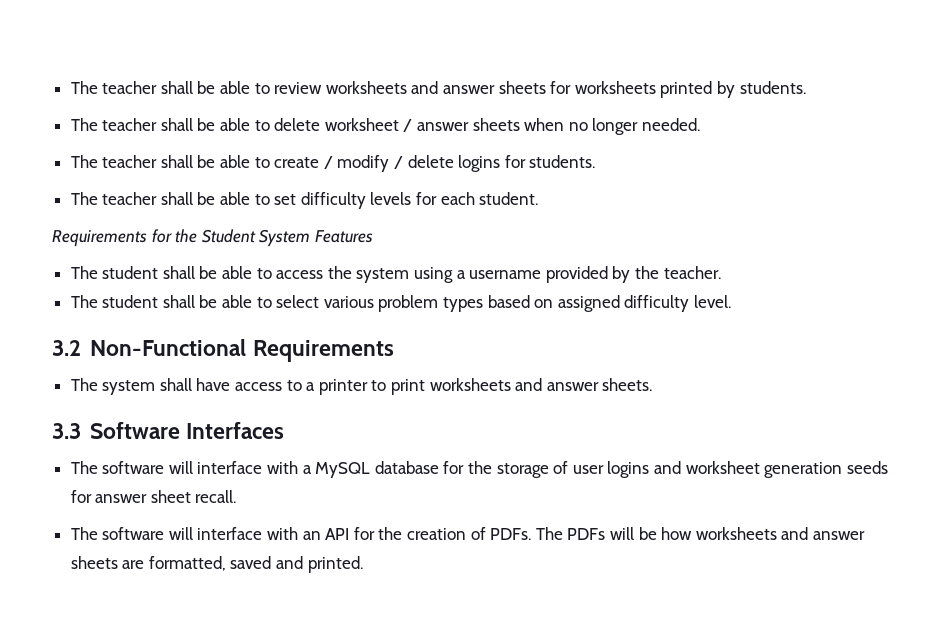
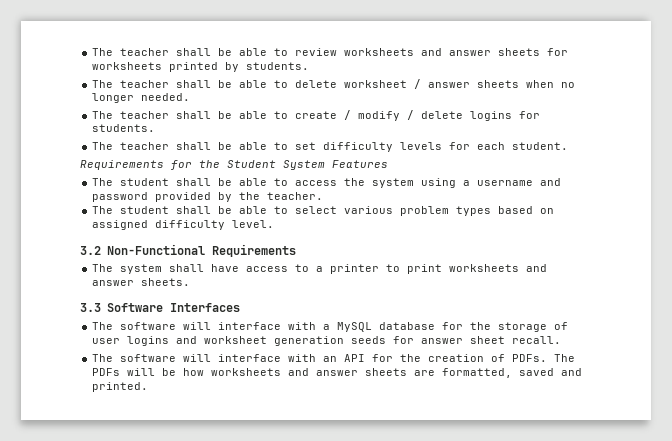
(542, 274) none -> [540,178,562,186] [92,192,149,202] and password

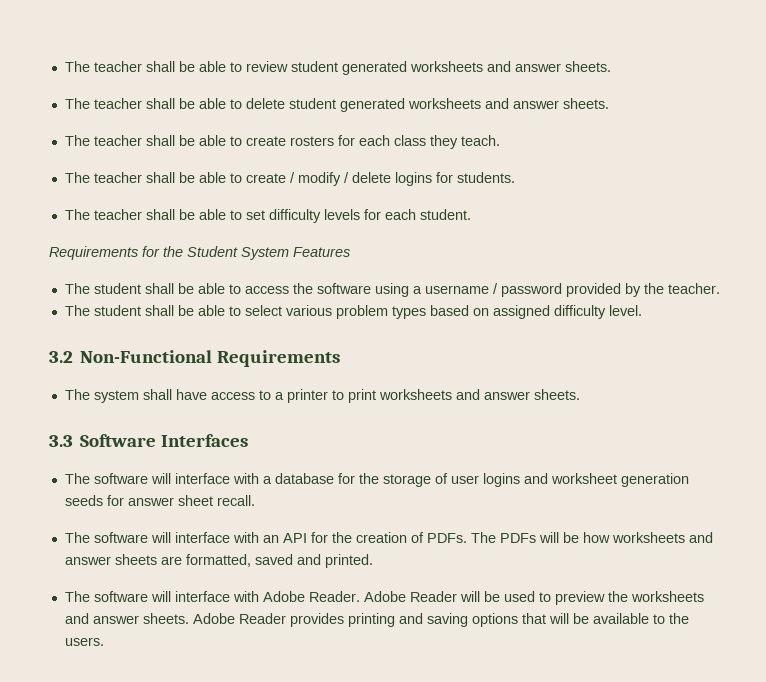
[344,48,569,56] [92,62,310,72] worksheets and answer sheets for worksheets printed by students. -> [290,61,611,75] student generated worksheets and answer sheets.
[344,79,576,89] [92,93,191,103] worksheet / answer sheets when no longer needed. -> [288,98,609,112] [64,135,500,149] student generated worksheets and answer sheets. // The teacher shall be able to create rosters for each class they teach.
[372,178,415,188] system -> [316,283,371,294] software
[540,178,562,186] and -> [492,283,498,294] /
[337,322,373,332] MySQL -> (272, 480) none
(149, 387) none -> [64,591,704,605] [64,613,689,627] [64,637,104,646] // The software will interface with Adobe Reader. Adobe Reader will be used to preview the worksheets and answer sheets. Adobe Reader provides printing and saving options that will be available to the users.

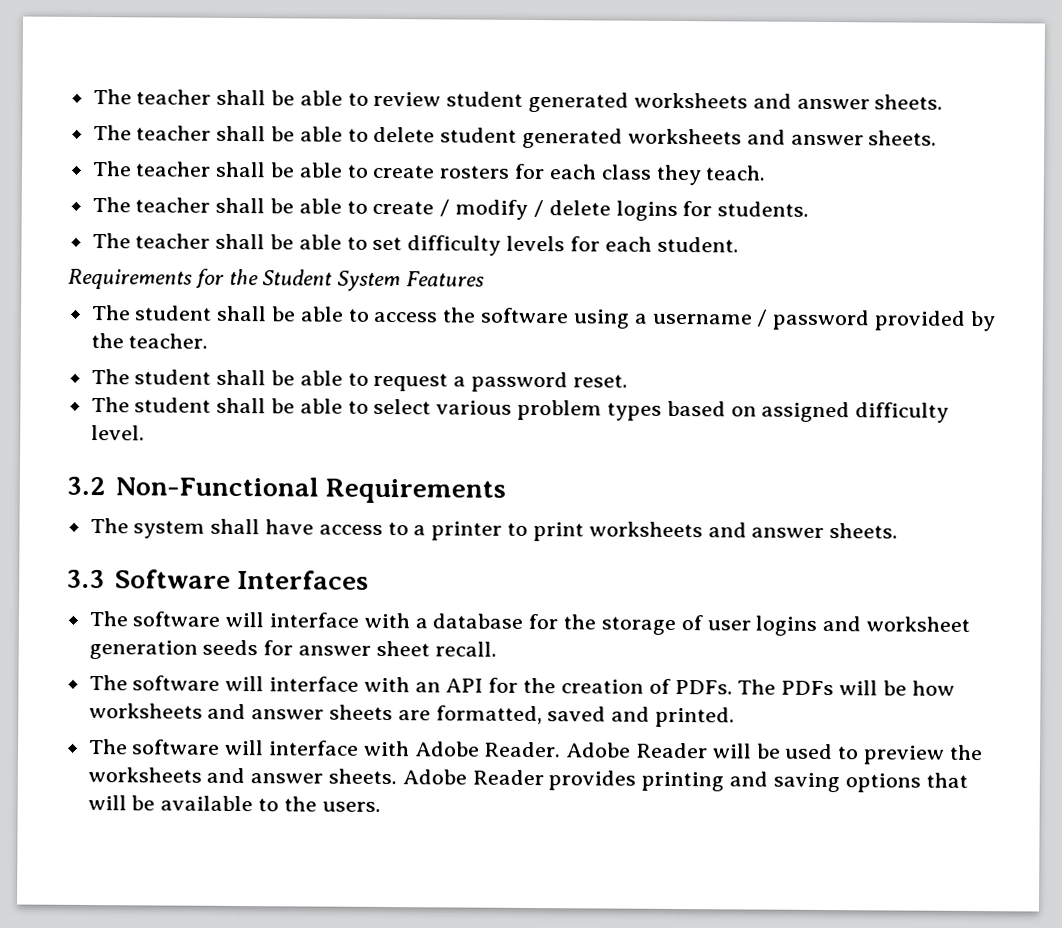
(720, 288) none -> [90,369,628,393] // The student shall be able to request a password reset.

